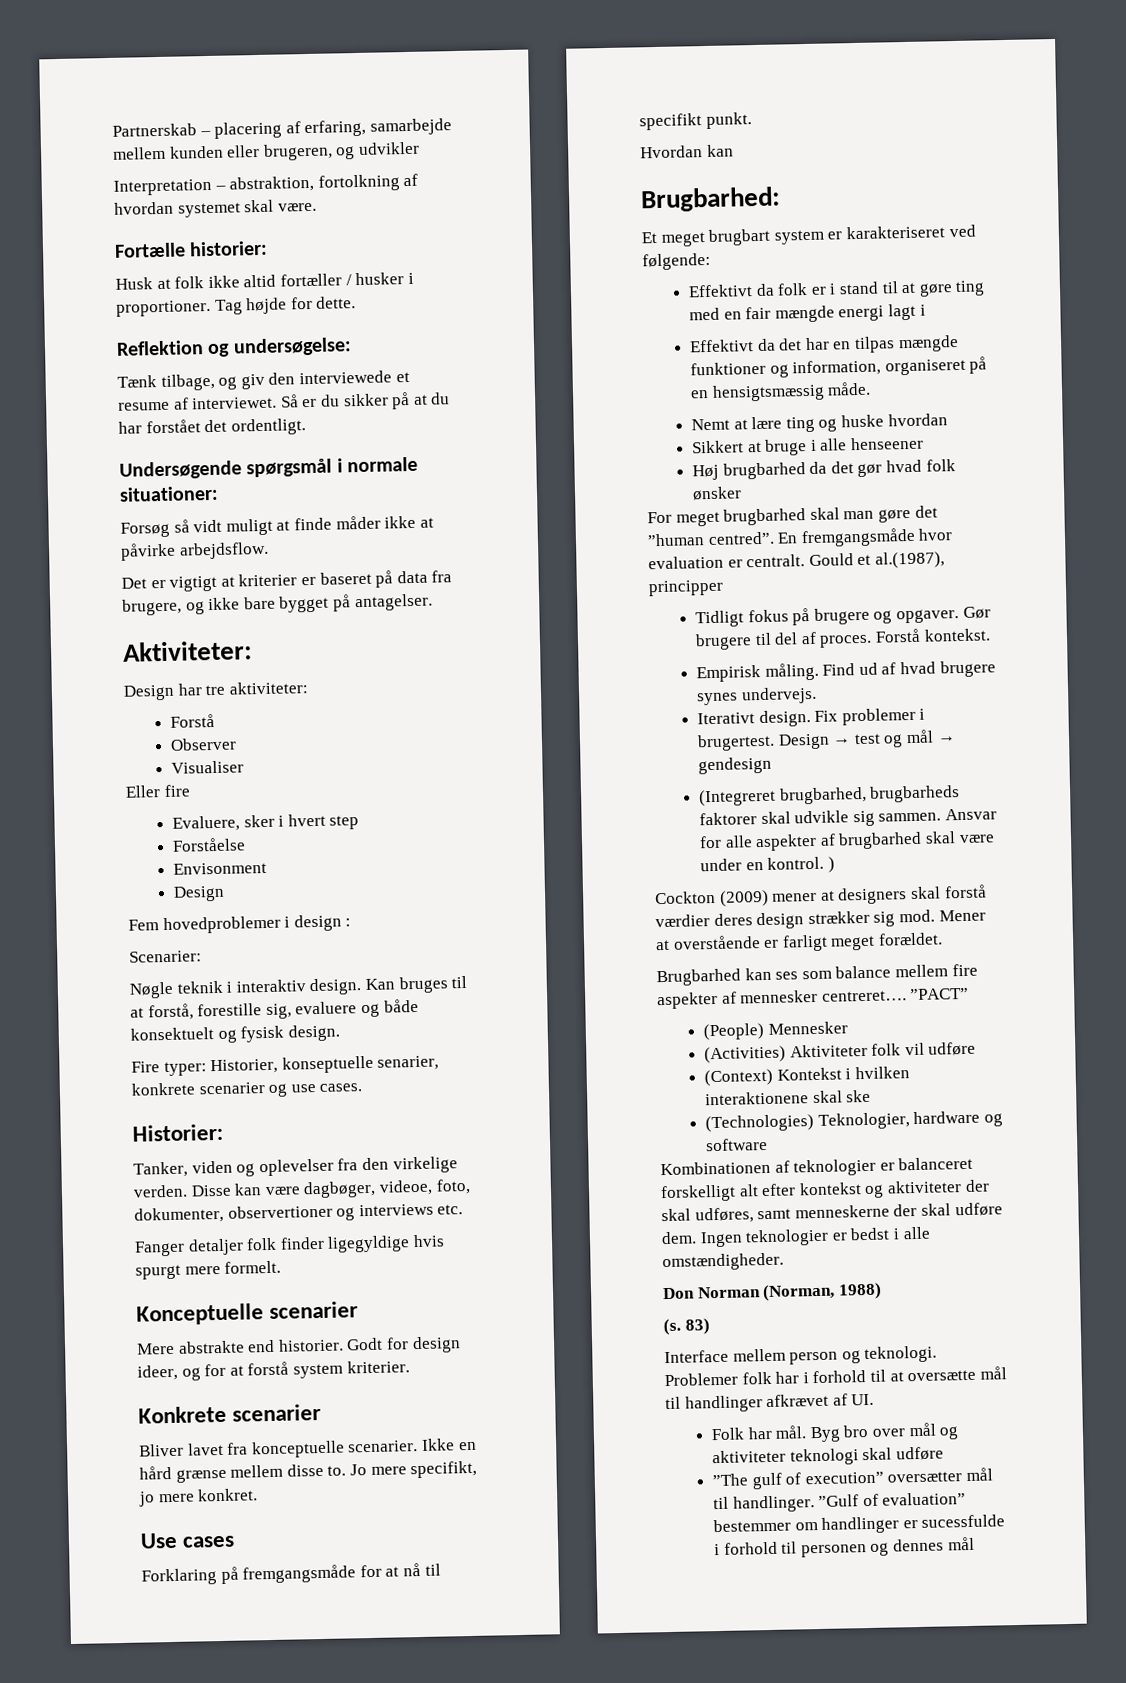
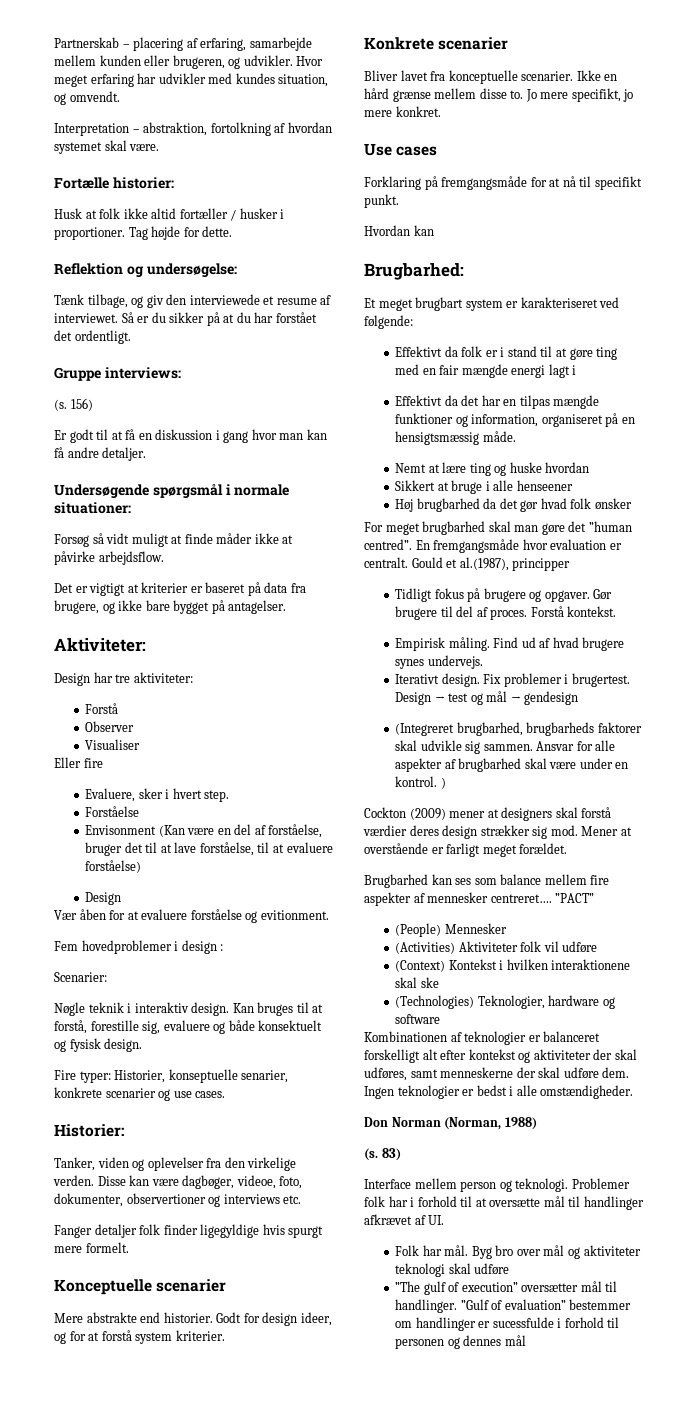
[357,141,420,155] udvikler -> [243,55,324,66] [54,73,329,87] [54,91,120,105] udvikler. Hvor meget erfaring har udvikler med kundes situation, og omvendt.
(306, 427) none -> [54,367,181,381] [54,398,93,411] [54,429,327,443] [54,447,147,461] // Gruppe interviews: // (s. 156) // Er godt til at få en diskussion i gang hvor man kan få andre detaljer.
[329,815,360,830] step -> [204,790,230,802] step.
[172,885,225,902] // Design -> [158,824,323,838] [85,842,333,856] [85,860,142,873] [85,892,122,905] [54,909,329,923] (Kan være en del af forståelse, bruger det til at lave forståelse, til at evaluere forståelse) // Design // Vær åben for at evaluere forståelse og evitionment.

